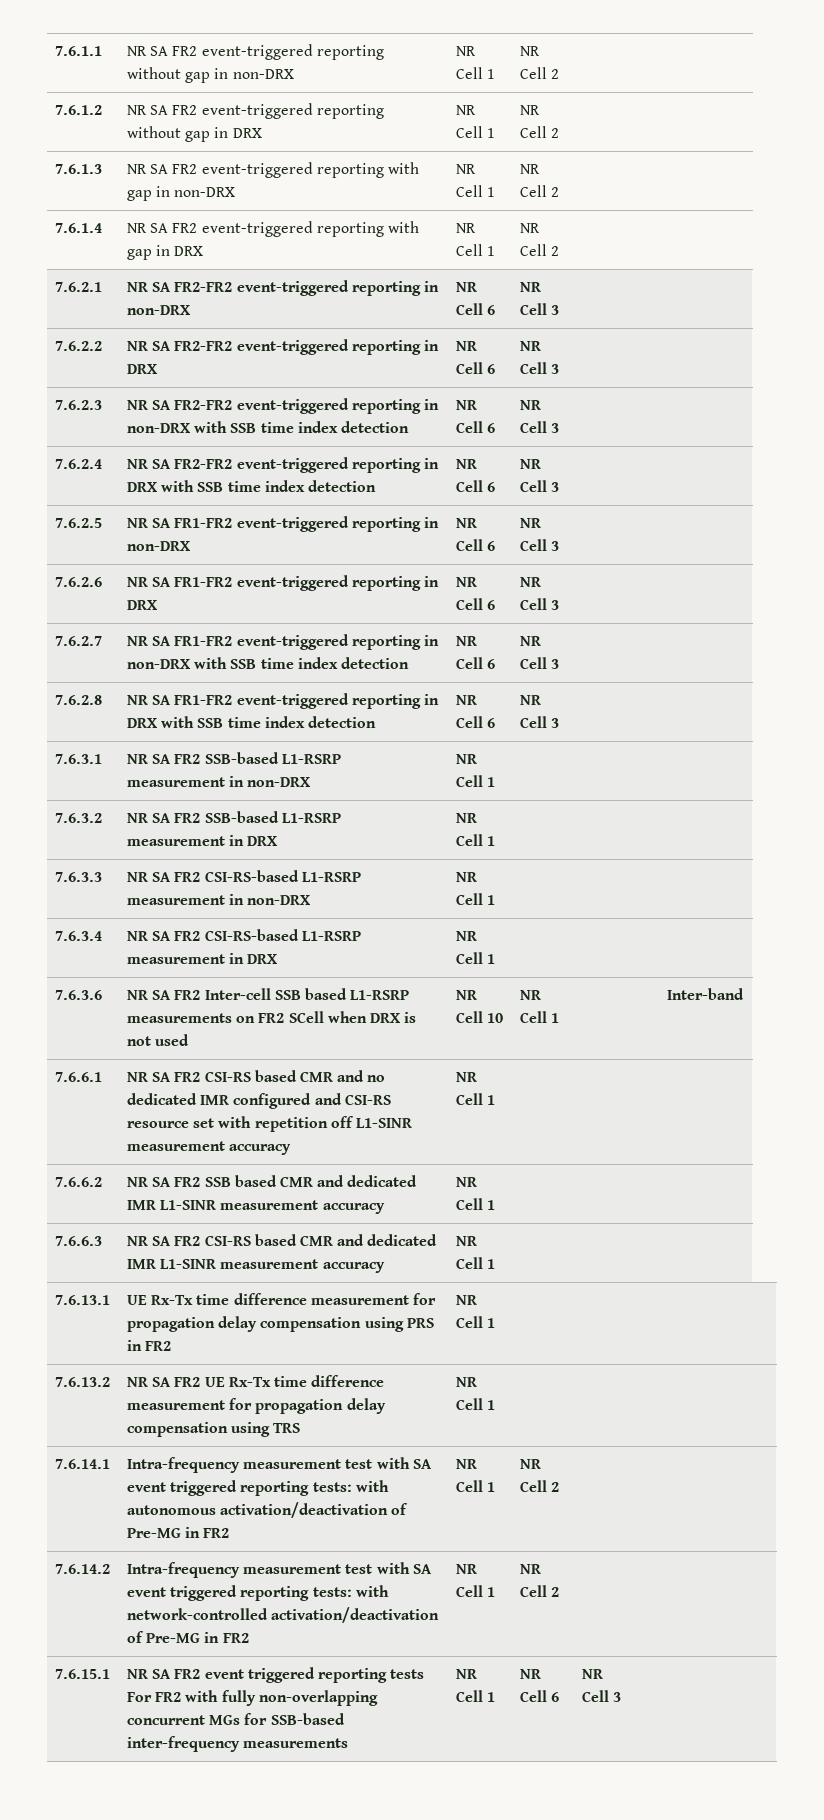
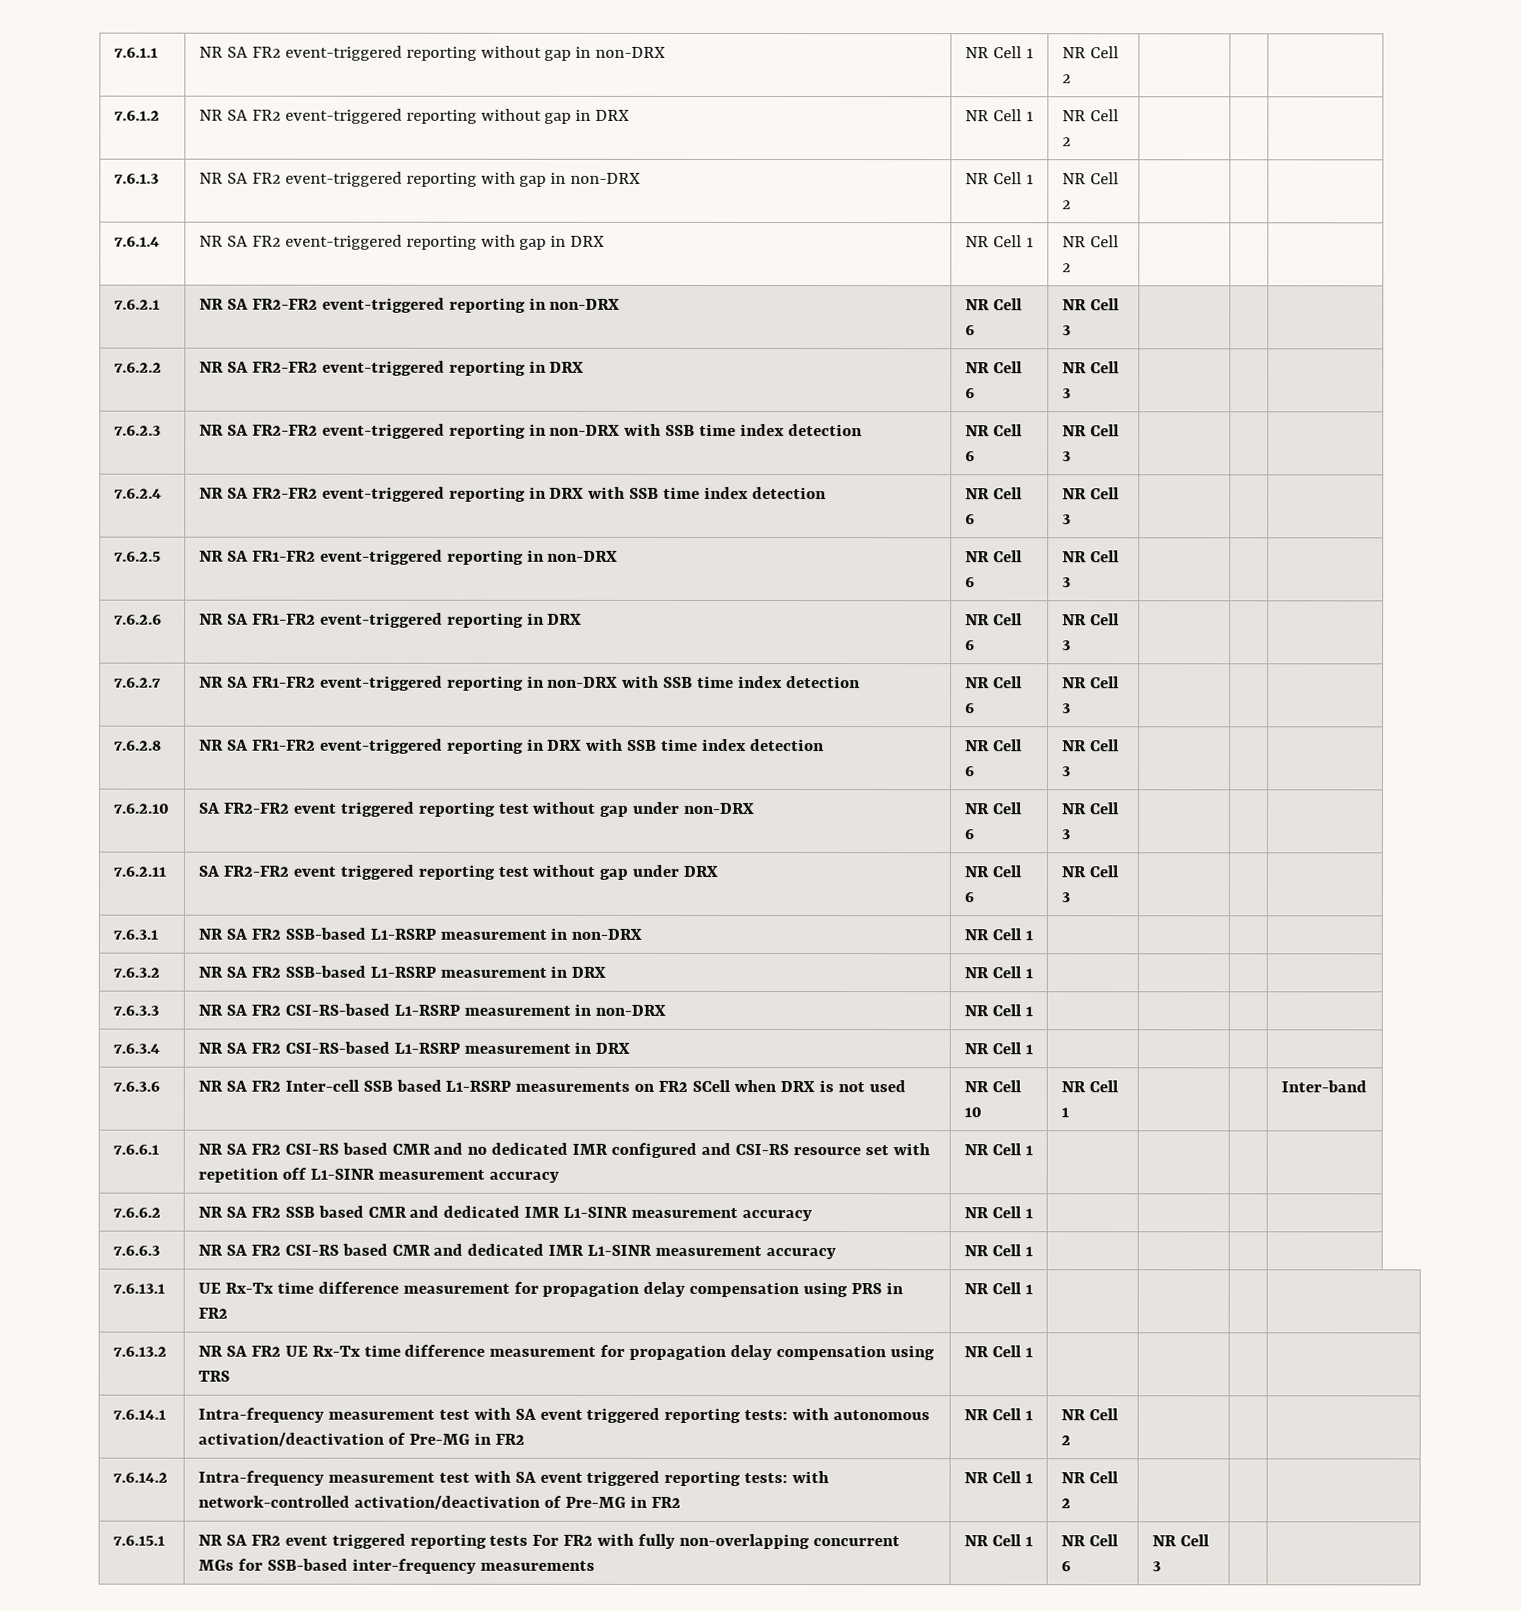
(560, 723) none -> [112,803,170,814] [197,801,756,817] [963,802,1023,815] [963,829,974,840] [1060,802,1120,815] [1060,829,1070,840] [112,866,166,877] [197,864,719,880] [963,865,1022,878] [963,892,974,903] [1060,865,1119,878] [1060,892,1070,903] // 7.6.2.10 | SA FR2-FR2 event triggered reporting test without gap under non-DRX | NR Cell 6 | NR Cell 3 | | | // 7.6.2.11 | SA FR2-FR2 event triggered reporting test without gap under DRX | NR Cell 6 | NR Cell 3 | | |

